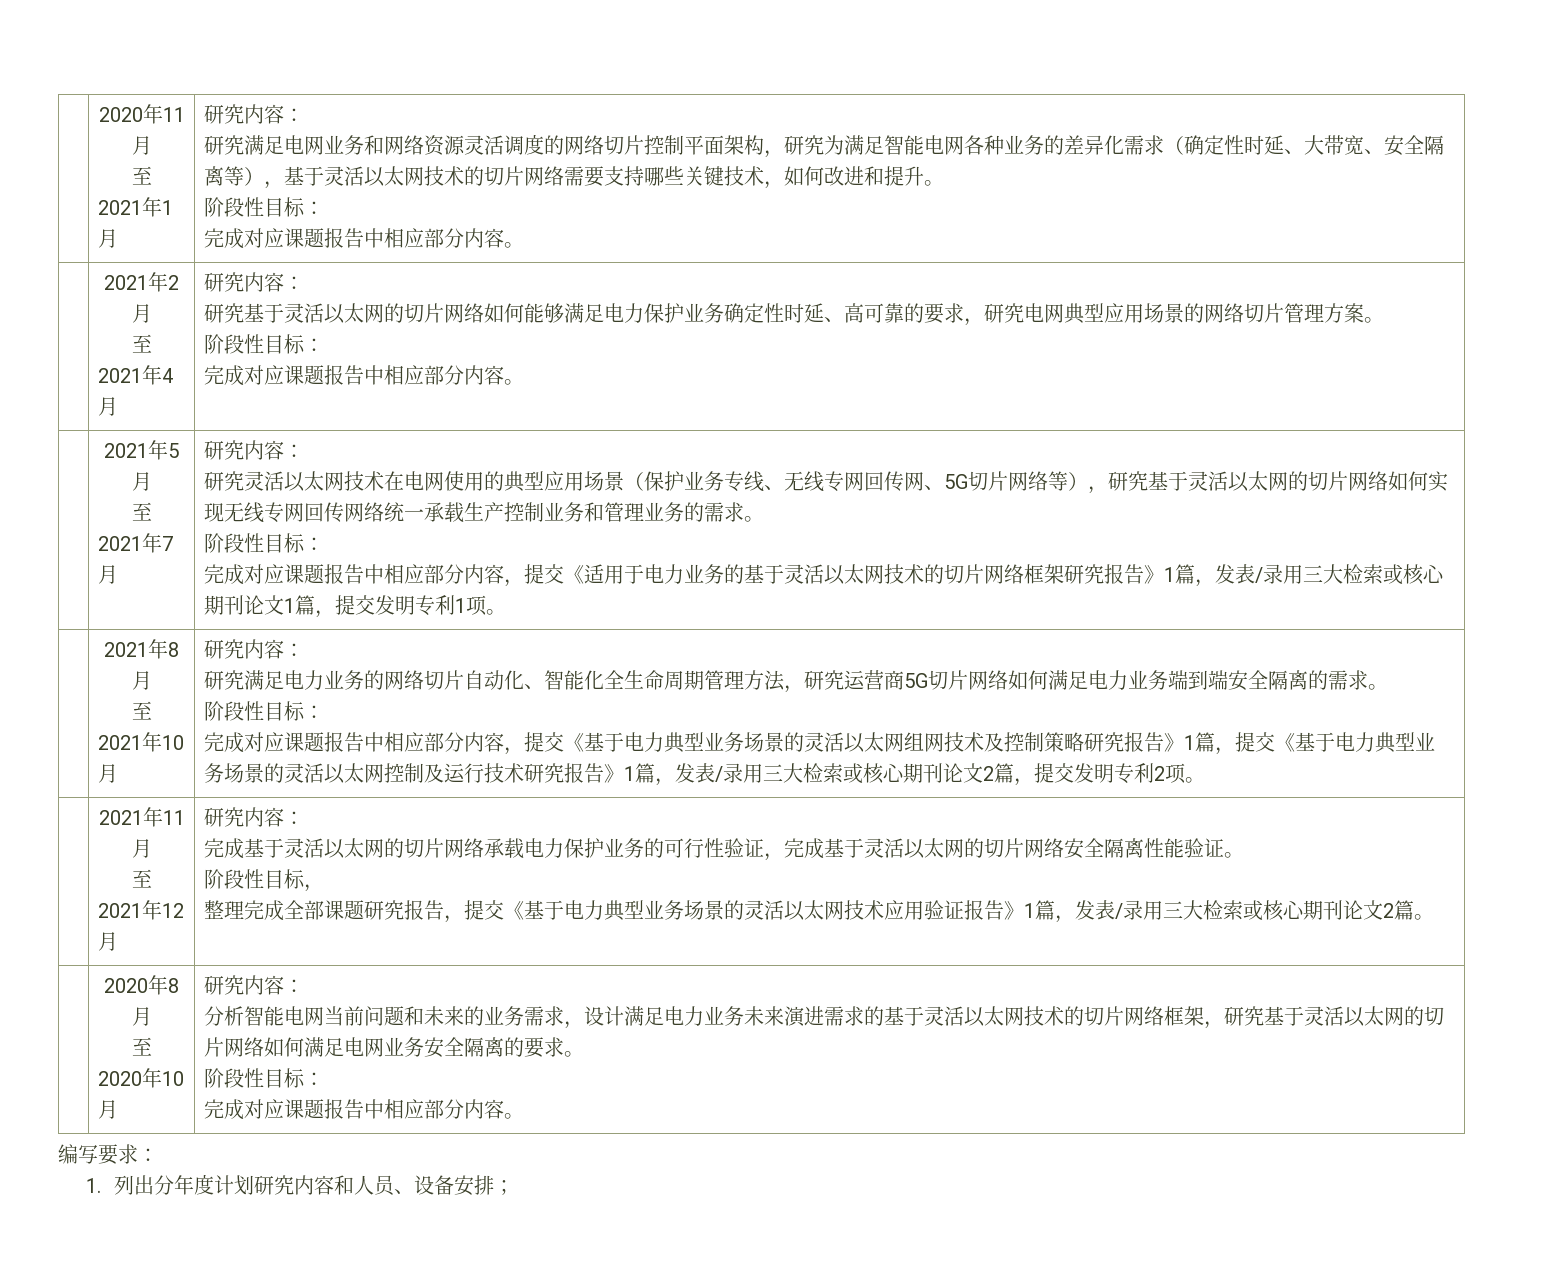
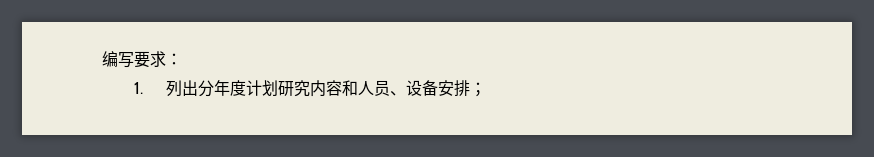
[98,104,185,124] [131,136,152,155] [131,166,152,185] [98,197,174,217] [98,229,119,248] [204,104,305,124] [204,134,1445,158] [204,166,945,189] [204,197,325,217] [204,228,525,249] [104,272,179,292] [131,304,152,323] [131,334,152,353] [98,365,174,385] [98,397,119,416] [204,272,305,292] [204,303,1385,326] [204,334,325,354] [204,365,525,386] [104,440,179,460] [131,472,152,491] [131,502,152,521] [98,533,174,553] [98,565,119,584] [204,440,305,460] [204,471,1449,494] [204,502,765,523] [204,533,325,553] [204,564,1446,587] [204,595,507,618] [104,639,179,659] [131,671,152,690] [131,701,152,720] [98,732,185,752] [98,764,119,783] [204,639,305,659] [204,670,1389,693] [204,701,325,721] [204,732,1436,755] [204,763,1206,786] [98,807,185,827] [131,839,152,858] [131,869,152,888] [98,900,185,920] [98,932,119,951] [204,807,305,827] [204,838,1245,861] [204,869,325,892] [204,900,1435,923] [104,975,179,995] [131,1007,152,1026] [131,1037,152,1056] [98,1068,185,1088] [98,1100,119,1119] [204,975,305,995] [204,1006,1445,1029] [204,1037,585,1058] [204,1068,325,1088] [204,1099,525,1120] | 2020年11月 // 至 // 2021年1月 | 研究内容： // 研究满足电网业务和网络资源灵活调度的网络切片控制平面架构，研究为满足智能电网各种业务的差异化需求（确定性时延、大带宽、安全隔离等），基于灵活以太网技术的切片网络需要支持哪些关键技术，如何改进和提升。 // 阶段性目标： // 完成对应课题报告中相应部分内容。 // | 2021年2月 // 至 // 2021年4月 | 研究内容： // 研究基于灵活以太网的切片网络如何能够满足电力保护业务确定性时延、高可靠的要求，研究电网典型应用场景的网络切片管理方案。 // 阶段性目标： // 完成对应课题报告中相应部分内容。 // | 2021年5月 // 至 // 2021年7月 | 研究内容： // 研究灵活以太网技术在电网使用的典型应用场景（保护业务专线、无线专网回传网、5G切片网络等），研究基于灵活以太网的切片网络如何实现无线专网回传网络统一承载生产控制业务和管理业务的需求。 // 阶段性目标： // 完成对应课题报告中相应部分内容，提交《适用于电力业务的基于灵活以太网技术的切片网络框架研究报告》1篇，发表/录用三大检索或核心期刊论文1篇，提交发明专利1项。 // | 2021年8月 // 至 // 2021年10月 | 研究内容： // 研究满足电力业务的网络切片自动化、智能化全生命周期管理方法，研究运营商5G切片网络如何满足电力业务端到端安全隔离的需求。 // 阶段性目标： // 完成对应课题报告中相应部分内容，提交《基于电力典型业务场景的灵活以太网组网技术及控制策略研究报告》1篇，提交《基于电力典型业务场景的灵活以太网控制及运行技术研究报告》1篇，发表/录用三大检索或核心期刊论文2篇，提交发明专利2项。 // | 2021年11月 // 至 // 2021年12月 | 研究内容： // 完成基于灵活以太网的切片网络承载电力保护业务的可行性验证，完成基于灵活以太网的切片网络安全隔离性能验证。 // 阶段性目标， // 整理完成全部课题研究报告，提交《基于电力典型业务场景的灵活以太网技术应用验证报告》1篇，发表/录用三大检索或核心期刊论文2篇。 // | 2020年8月 // 至 // 2020年10月 | 研究内容： // 分析智能电网当前问题和未来的业务需求，设计满足电力业务未来演进需求的基于灵活以太网技术的切片网络框架，研究基于灵活以太网的切片网络如何满足电网业务安全隔离的要求。 // 阶段性目标： // 完成对应课题报告中相应部分内容。 // -> (102, 59) none

